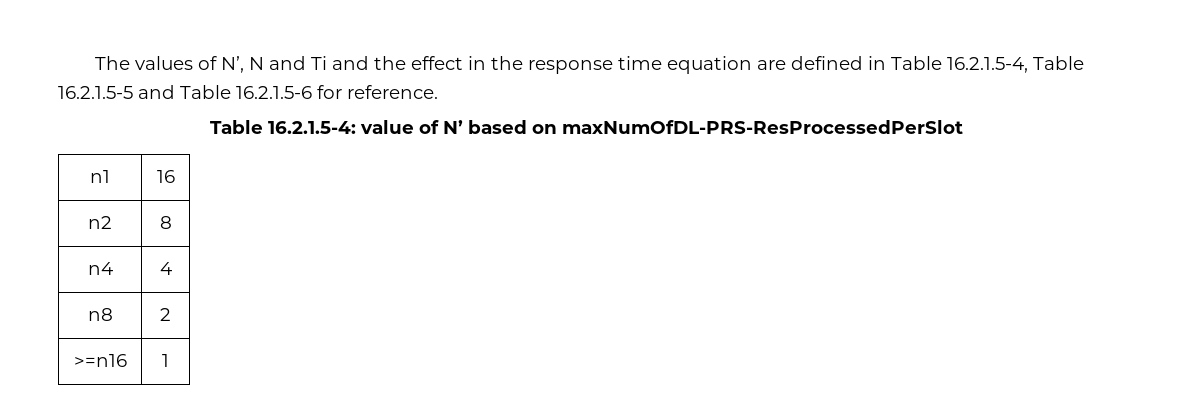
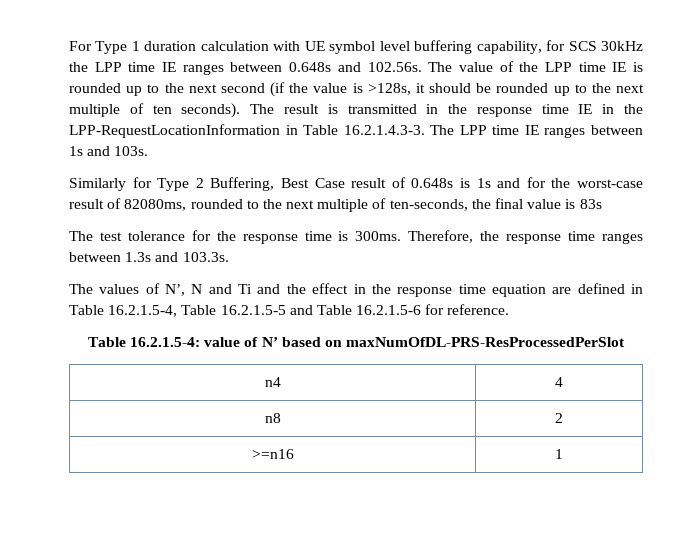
(94, 63) none -> [69,40,643,54] [69,61,643,75] [69,82,644,97] [69,103,643,118] [69,124,643,138] [69,146,149,156] [69,177,644,191] [69,198,602,212] [69,230,643,244] [69,252,229,262] For Type 1 duration calculation with UE symbol level buffering capability, for SCS 30kHz the LPP time IE ranges between 0.648s and 102.56s. The value of the LPP time IE is rounded up to the next second (if the value is >128s, it should be rounded up to the next multiple of ten seconds). The result is transmitted in the response time IE in the LPP-RequestLocationInformation in Table 16.2.1.4.3-3. The LPP time IE ranges between 1s and 103s. // Similarly for Type 2 Buffering, Best Case result of 0.648s is 1s and for the worst-case result of 82080ms, rounded to the next multiple of ten-seconds, the final value is 83s // The test tolerance for the response time is 300ms. Therefore, the response time ranges between 1.3s and 103.3s. //
[90,170,110,183] [156,170,175,183] [88,216,112,229] [159,216,172,229] // n1 | 16 // n2 | 8 -> (626, 342) none

